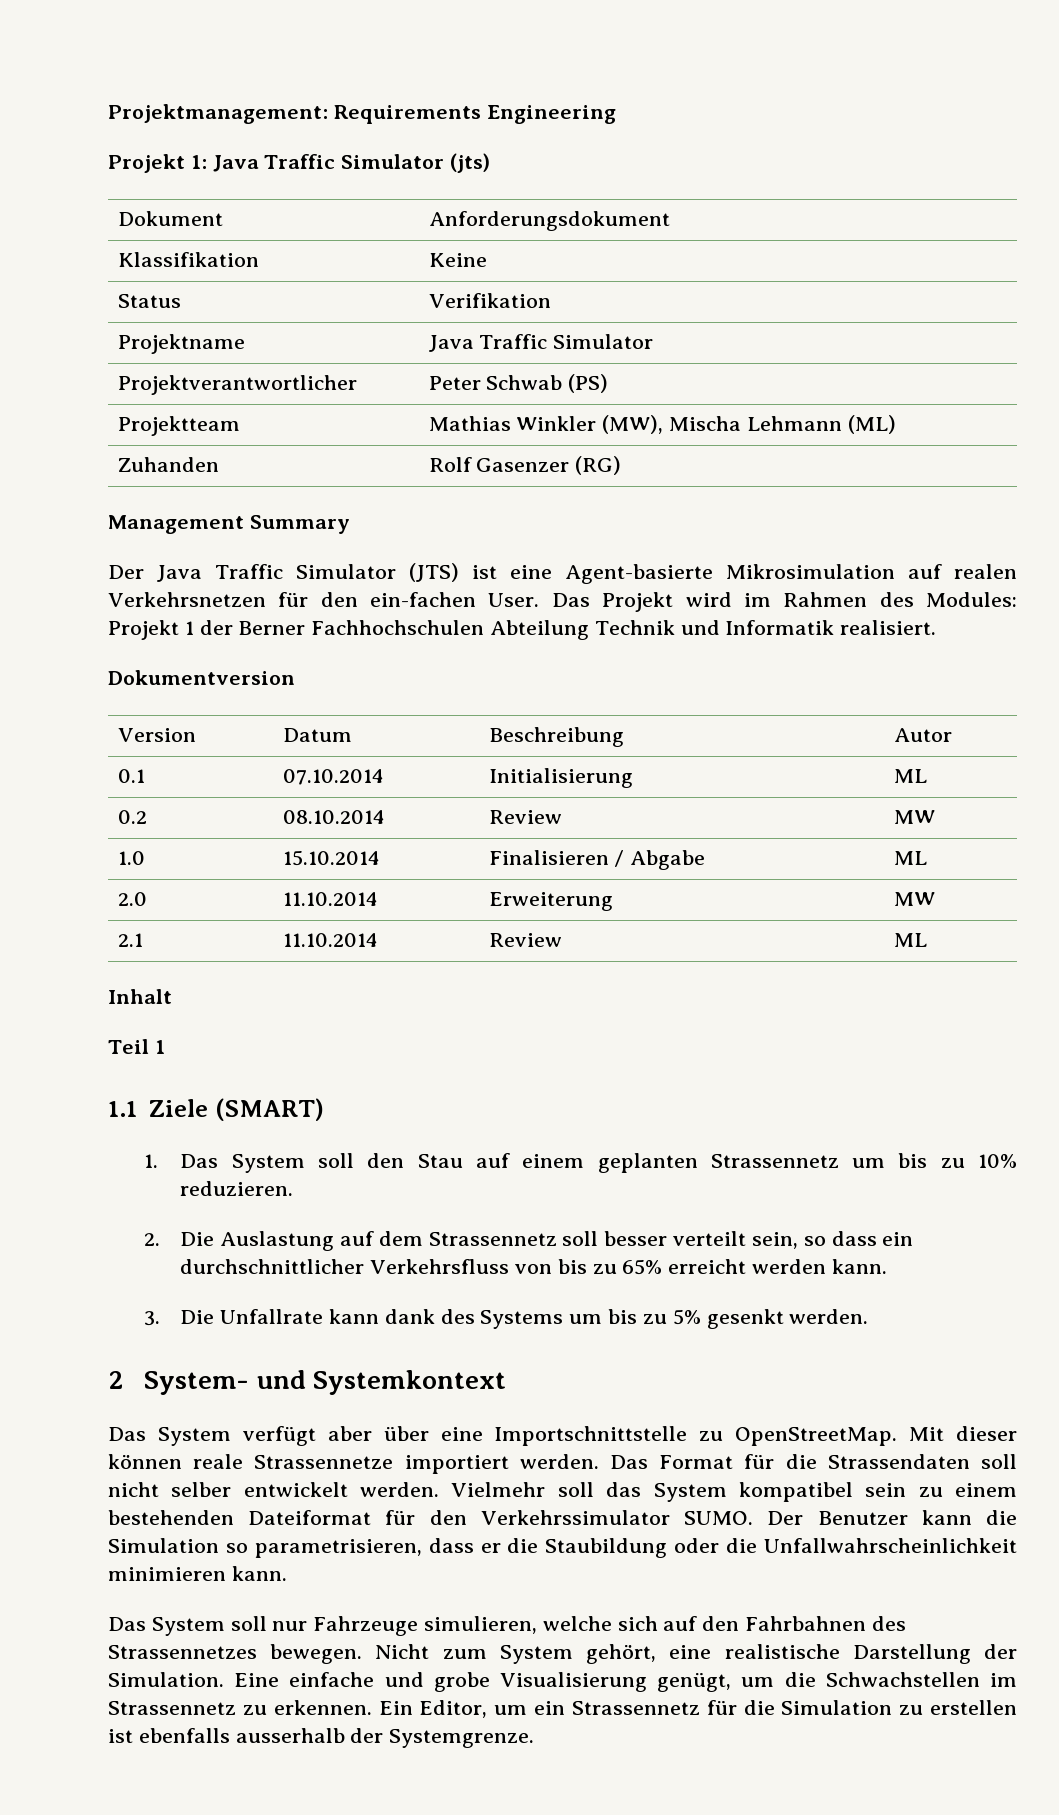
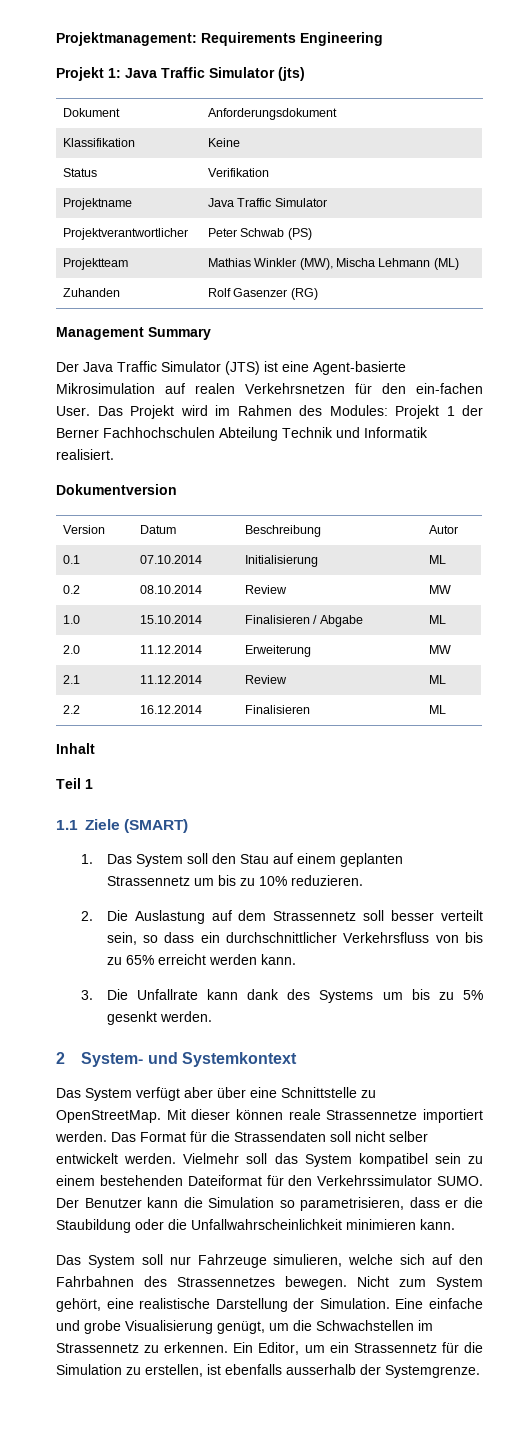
[282,892,378,906] 11.10.2014 -> [139,645,202,654] 11.12.2014
[282,933,378,947] 11.10.2014 -> [139,675,202,684] 11.12.2014
(927, 940) none -> [62,705,80,714] [139,705,202,714] [244,705,310,714] [428,705,446,714] // 2.2 | 16.12.2014 | Finalisieren | ML
[494,1426,688,1446] Importschnittstelle -> [281,1087,357,1098] Schnittstelle
[930,1700,1018,1715] erstellen -> [145,1364,203,1377] erstellen,

